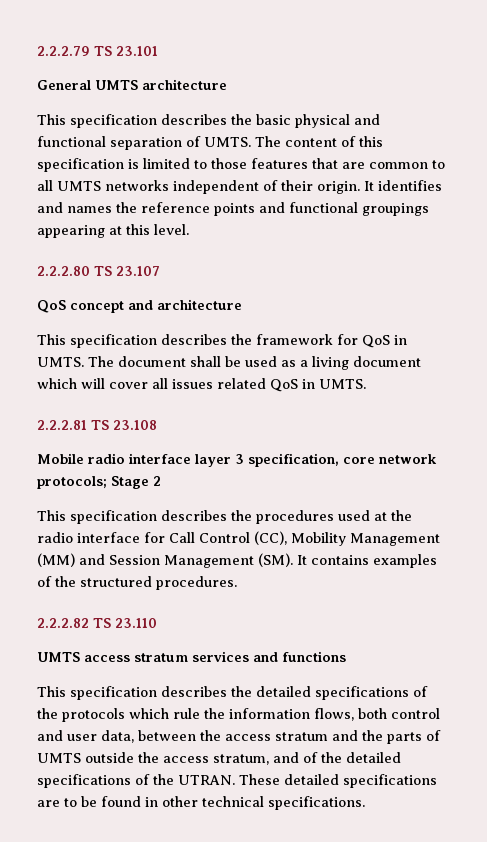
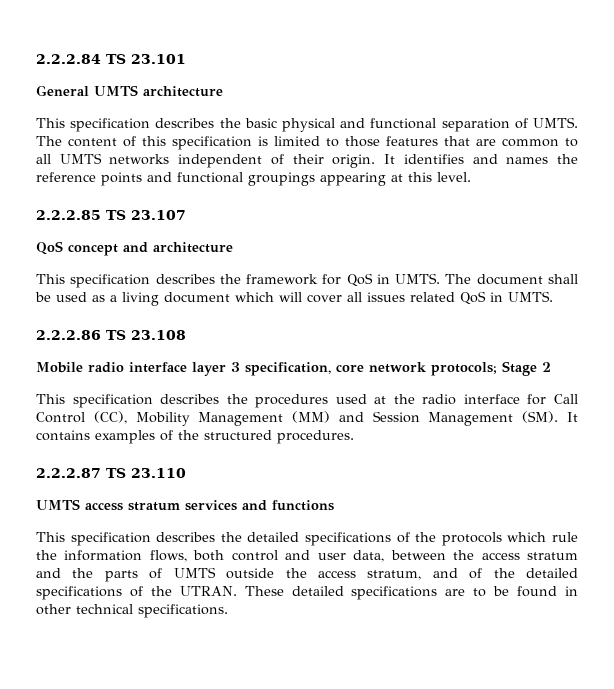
[37,46,90,56] 2.2.2.79 -> [36,54,101,64] 2.2.2.84
[37,266,90,276] 2.2.2.80 -> [36,210,101,220] 2.2.2.85
[37,420,87,430] 2.2.2.81 -> [36,330,101,340] 2.2.2.86
[37,618,89,628] 2.2.2.82 -> [36,468,101,478] 2.2.2.87

